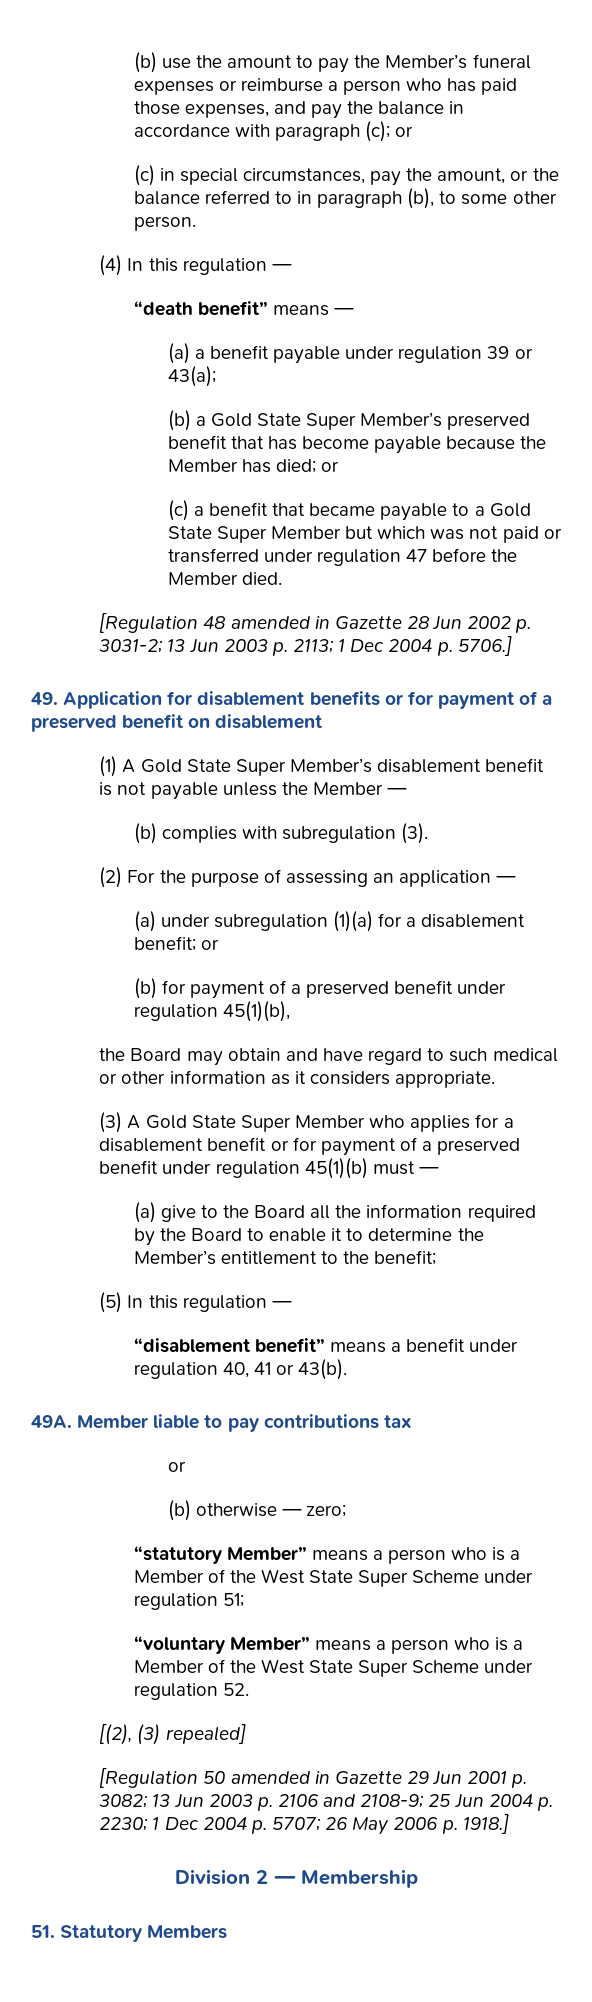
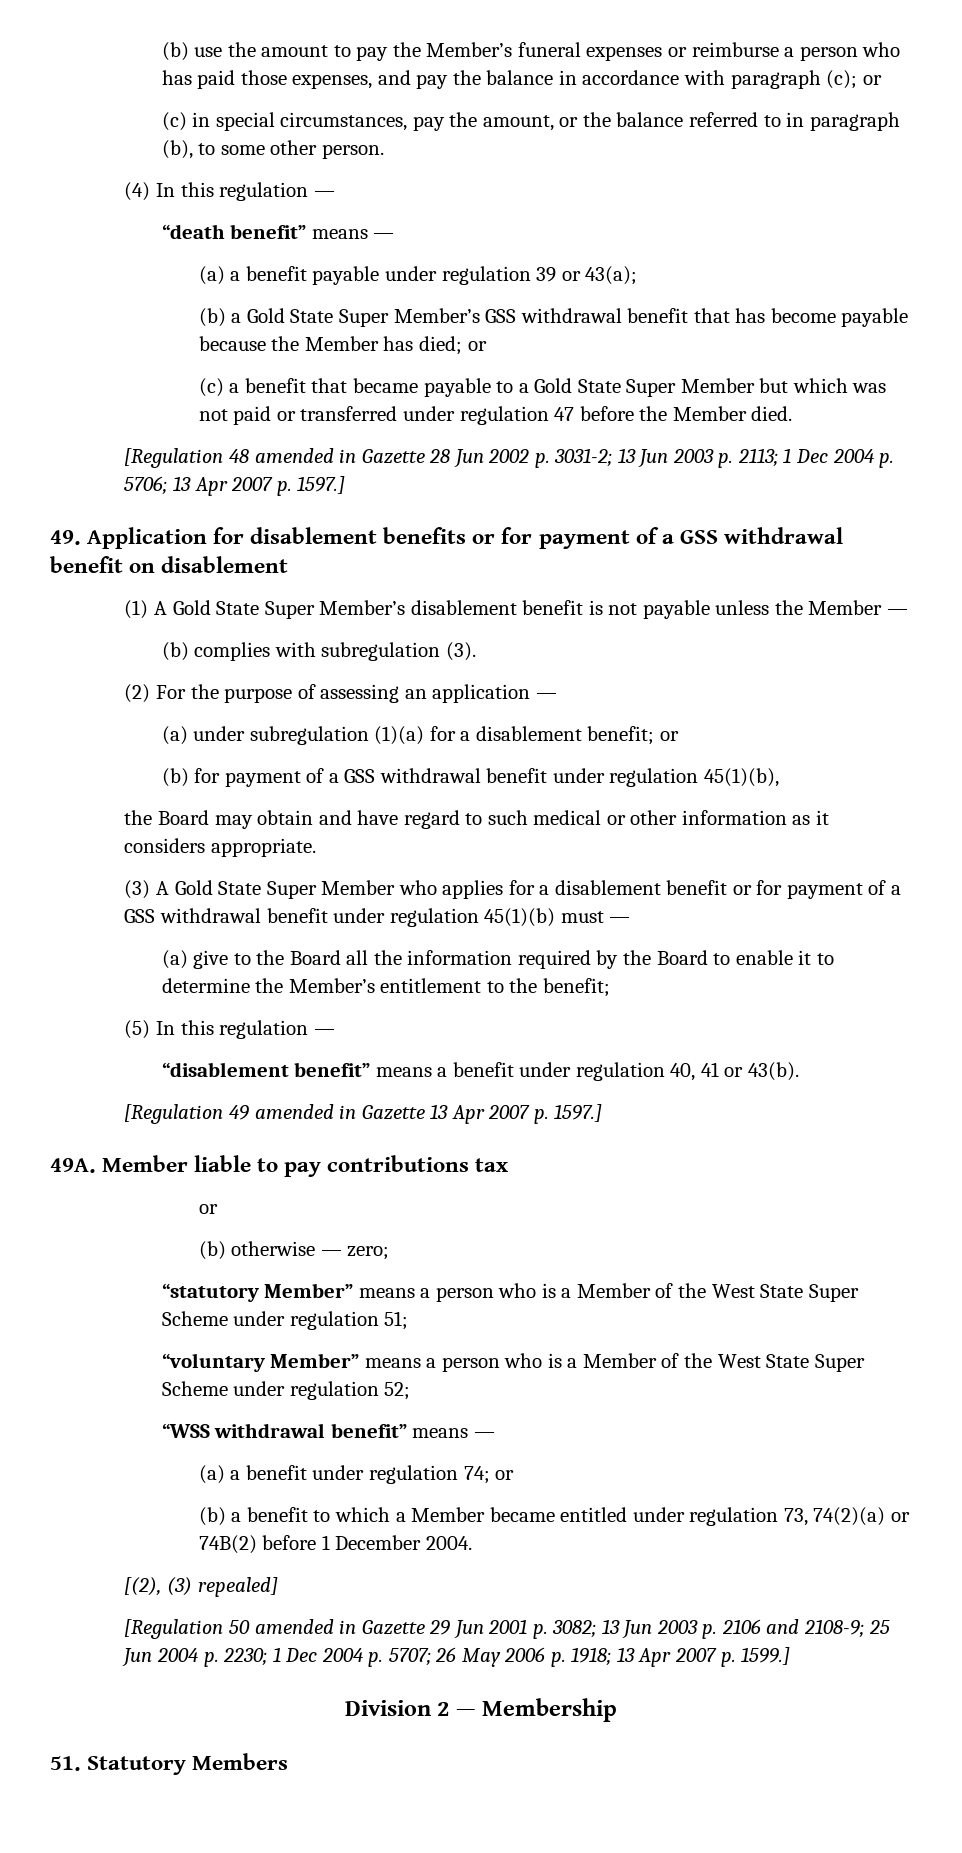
[447,413,531,430] preserved -> [485,308,622,323] GSS withdrawal
[457,636,512,656] 5706.] -> [124,476,346,496] 5706; 13 Apr 2007 p. 1597.]
[31,715,117,732] preserved -> [679,527,843,544] GSS withdrawal
[306,981,390,998] preserved -> [344,768,481,783] GSS withdrawal
[437,1138,521,1155] preserved -> [124,908,261,923] GSS withdrawal
(348, 1369) none -> [124,1104,603,1124] // [Regulation 49 amended in Gazette 13 Apr 2007 p. 1597.]
[222,1683,249,1696] 52. -> [384,1382,411,1400] [161,1423,495,1438] [198,1465,515,1484] [198,1507,910,1526] [198,1535,472,1554] 52; // “WSS withdrawal benefit” means — // (a) a benefit under regulation 74; or // (b) a benefit to which a Member became entitled under regulation 73, 74(2)(a) or 74B(2) before 1 December 2004.
[462,1814,509,1834] 1918.] -> [571,1647,791,1667] 1918; 13 Apr 2007 p. 1599.]

